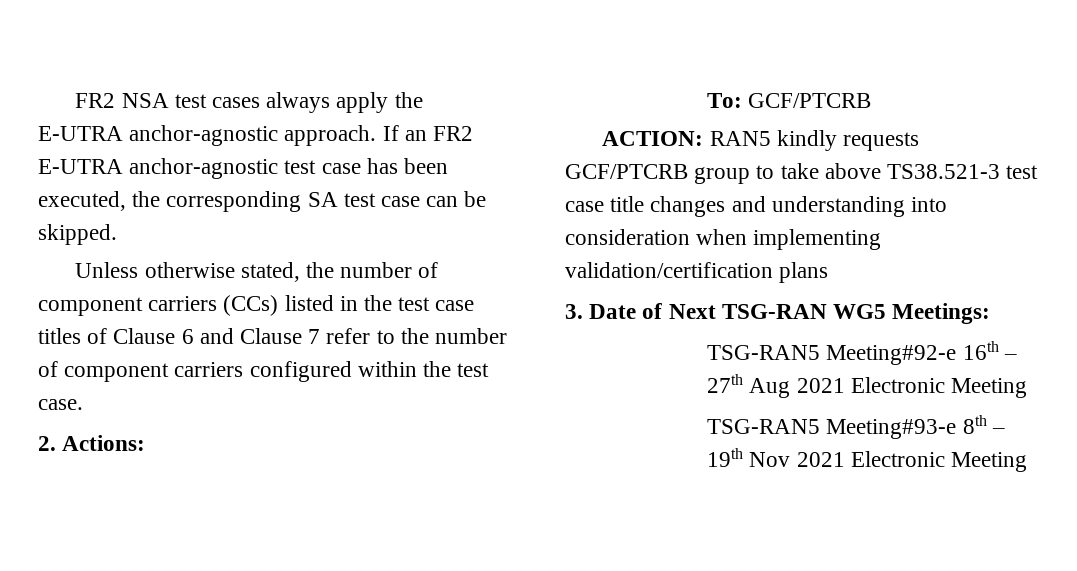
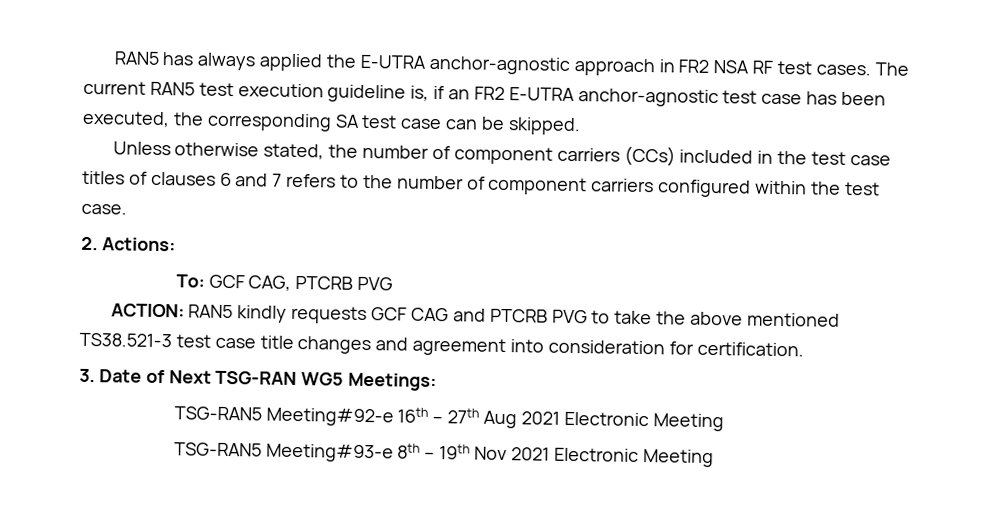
[75,92,423,113] [38,125,399,146] FR2 NSA test cases always apply the E-UTRA anchor-agnostic approach. If -> [113,51,909,77] [83,80,446,103] RAN5 has always applied the E-UTRA anchor-agnostic approach in FR2 NSA RF test cases. The current RAN5 test execution guideline is, if
[284,295,334,311] listed -> [679,149,754,164] included
[113,328,176,344] Clause -> [150,171,216,186] clauses
[240,328,371,344] Clause 7 refer -> [272,173,337,188] 7 refers
[748,93,872,108] GCF/PTCRB -> [208,274,394,291] GCF CAG, PTCRB PVG
[565,163,881,184] GCF/PTCRB group to take above -> [371,307,840,327] GCF CAG and PTCRB PVG to take the above mentioned
[771,196,905,217] understanding -> [412,337,507,357] agreement
[696,229,882,250] [565,262,829,283] when implementing validation/certification plans -> [668,341,804,357] for certification.

